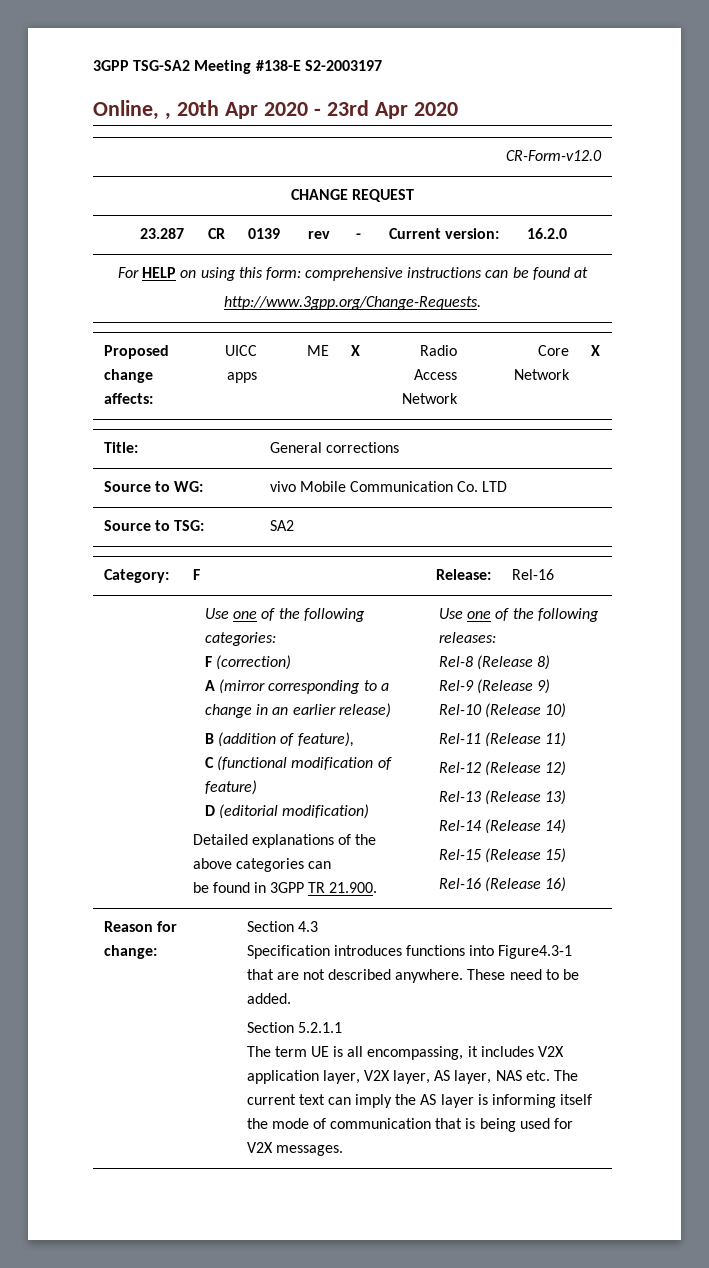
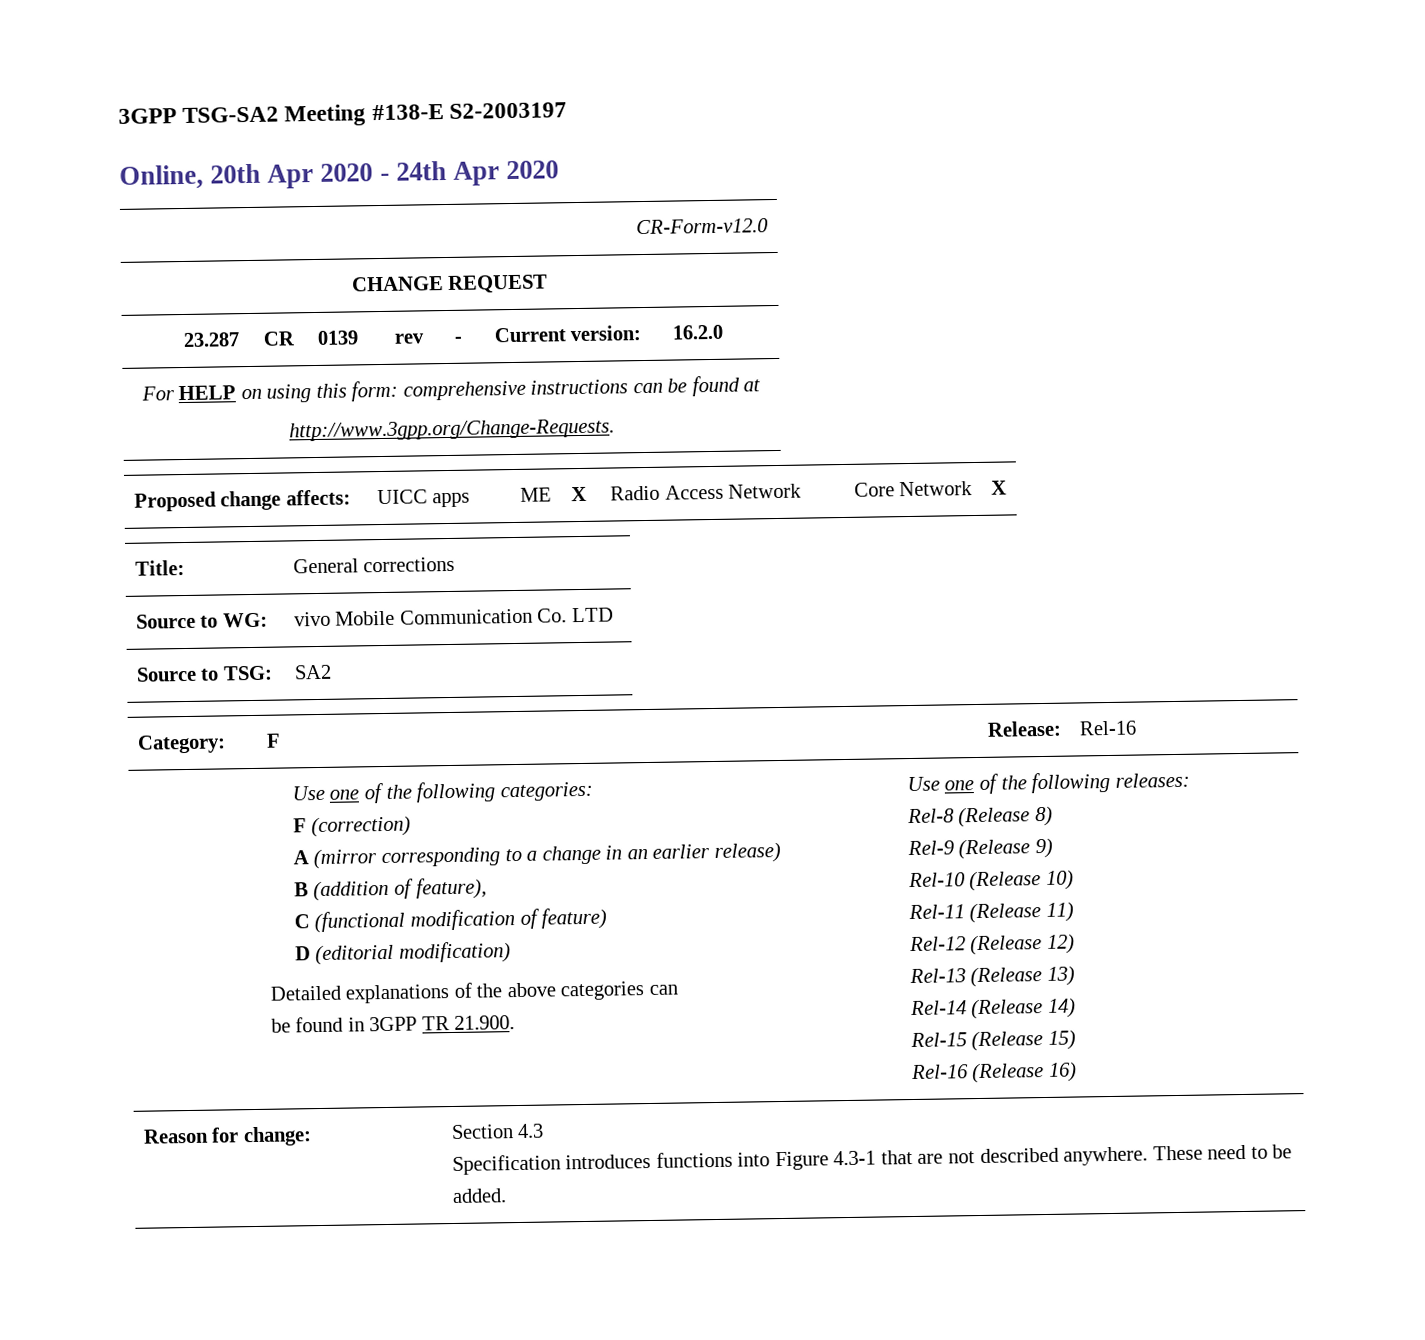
[164,113,171,120] , -> (204, 177) none
[326,100,369,116] 23rd -> [395,160,447,181] 24th
[498,945,573,959] Figure4.3-1 -> [774,1150,877,1171] Figure 4.3-1
[246,1022,342,1033] [246,1046,564,1060] [246,1070,578,1084] [246,1094,593,1108] [246,1118,573,1132] [246,1142,343,1156] // Section 5.2.1.1 // The term UE is all encompassing, it includes V2X application layer, V2X layer, AS layer, NAS etc. The current text can imply the AS layer is informing itself the mode of communication that is being used for V2X messages. -> (507, 1196) none

